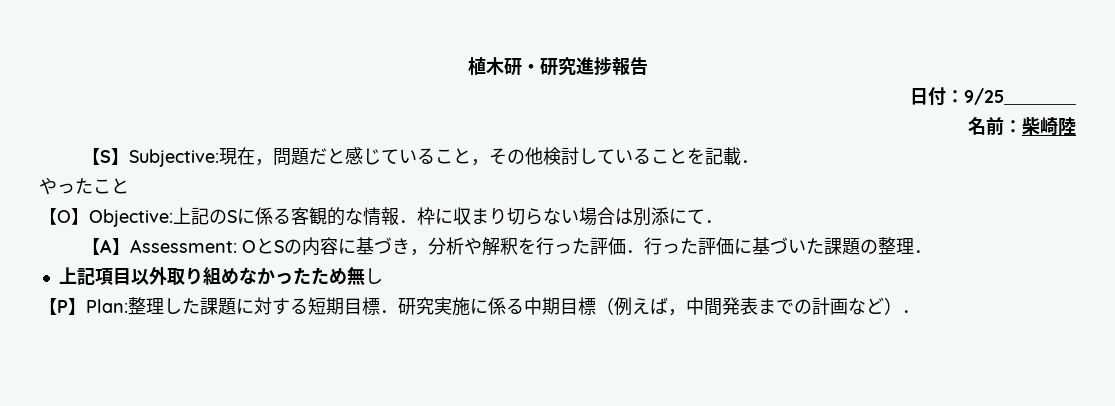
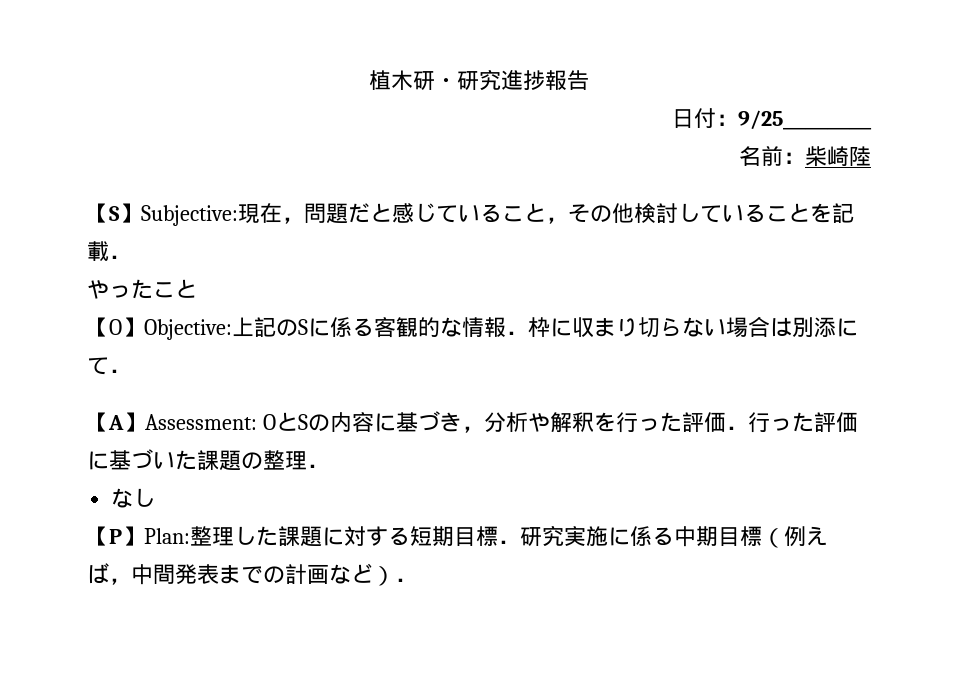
[58,267,365,285] 上記項目以外取り組めなかったため無 -> [111,488,134,508] な

